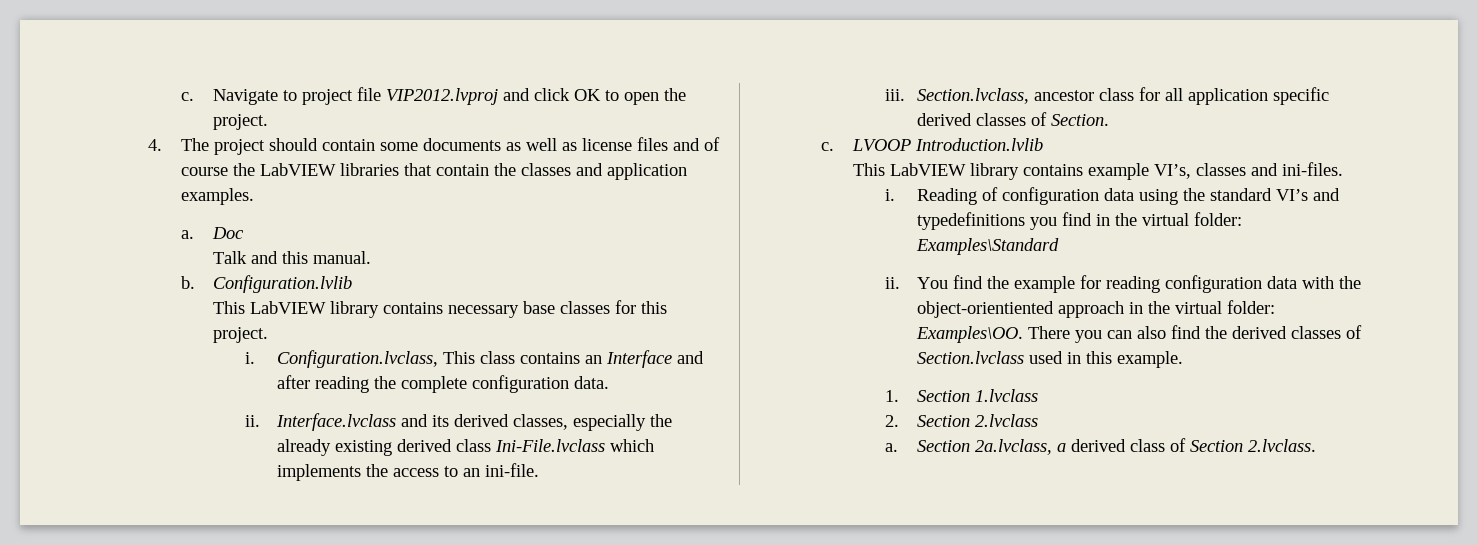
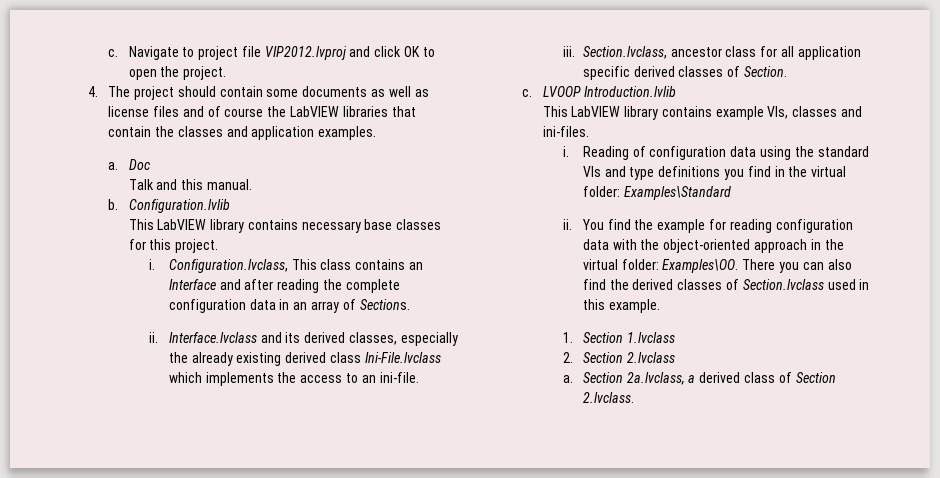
[574,376,610,389] data. -> [249,299,410,313] data in an array of Sections.
[1153,164,1191,179] VI’s, -> [767,106,789,119] VIs,
[1276,188,1341,201] [917,212,1026,230] VI’s and typedefinitions -> [582,166,721,180] VIs and type definitions
[917,301,1055,318] object-orientiented -> [663,239,751,253] object-oriented

